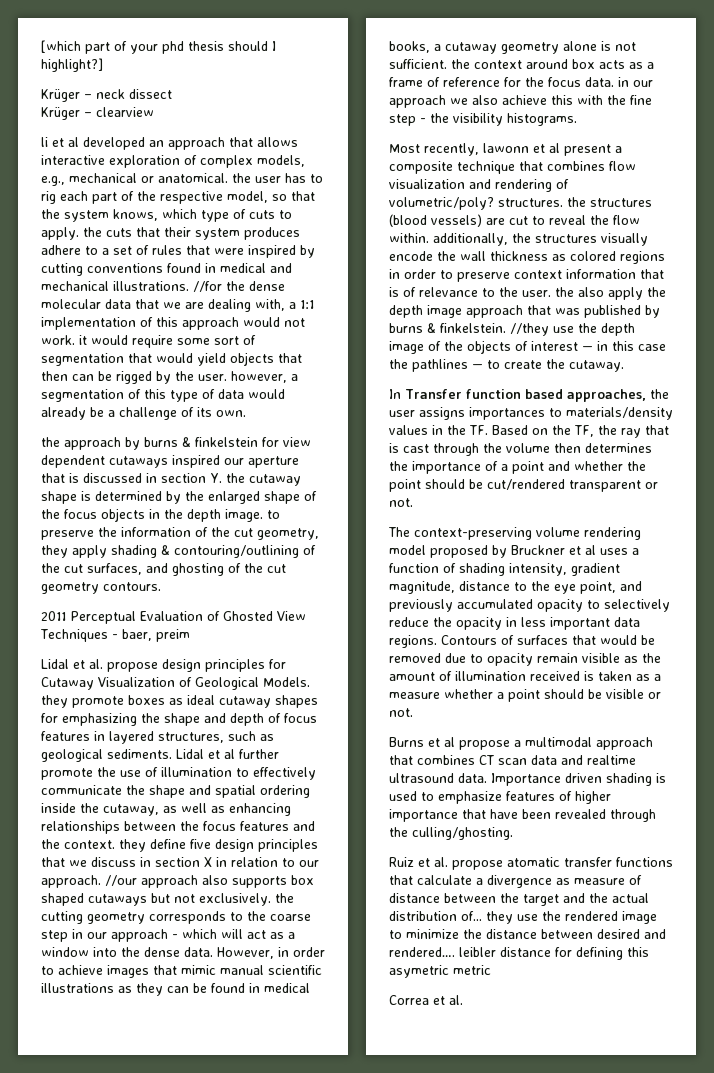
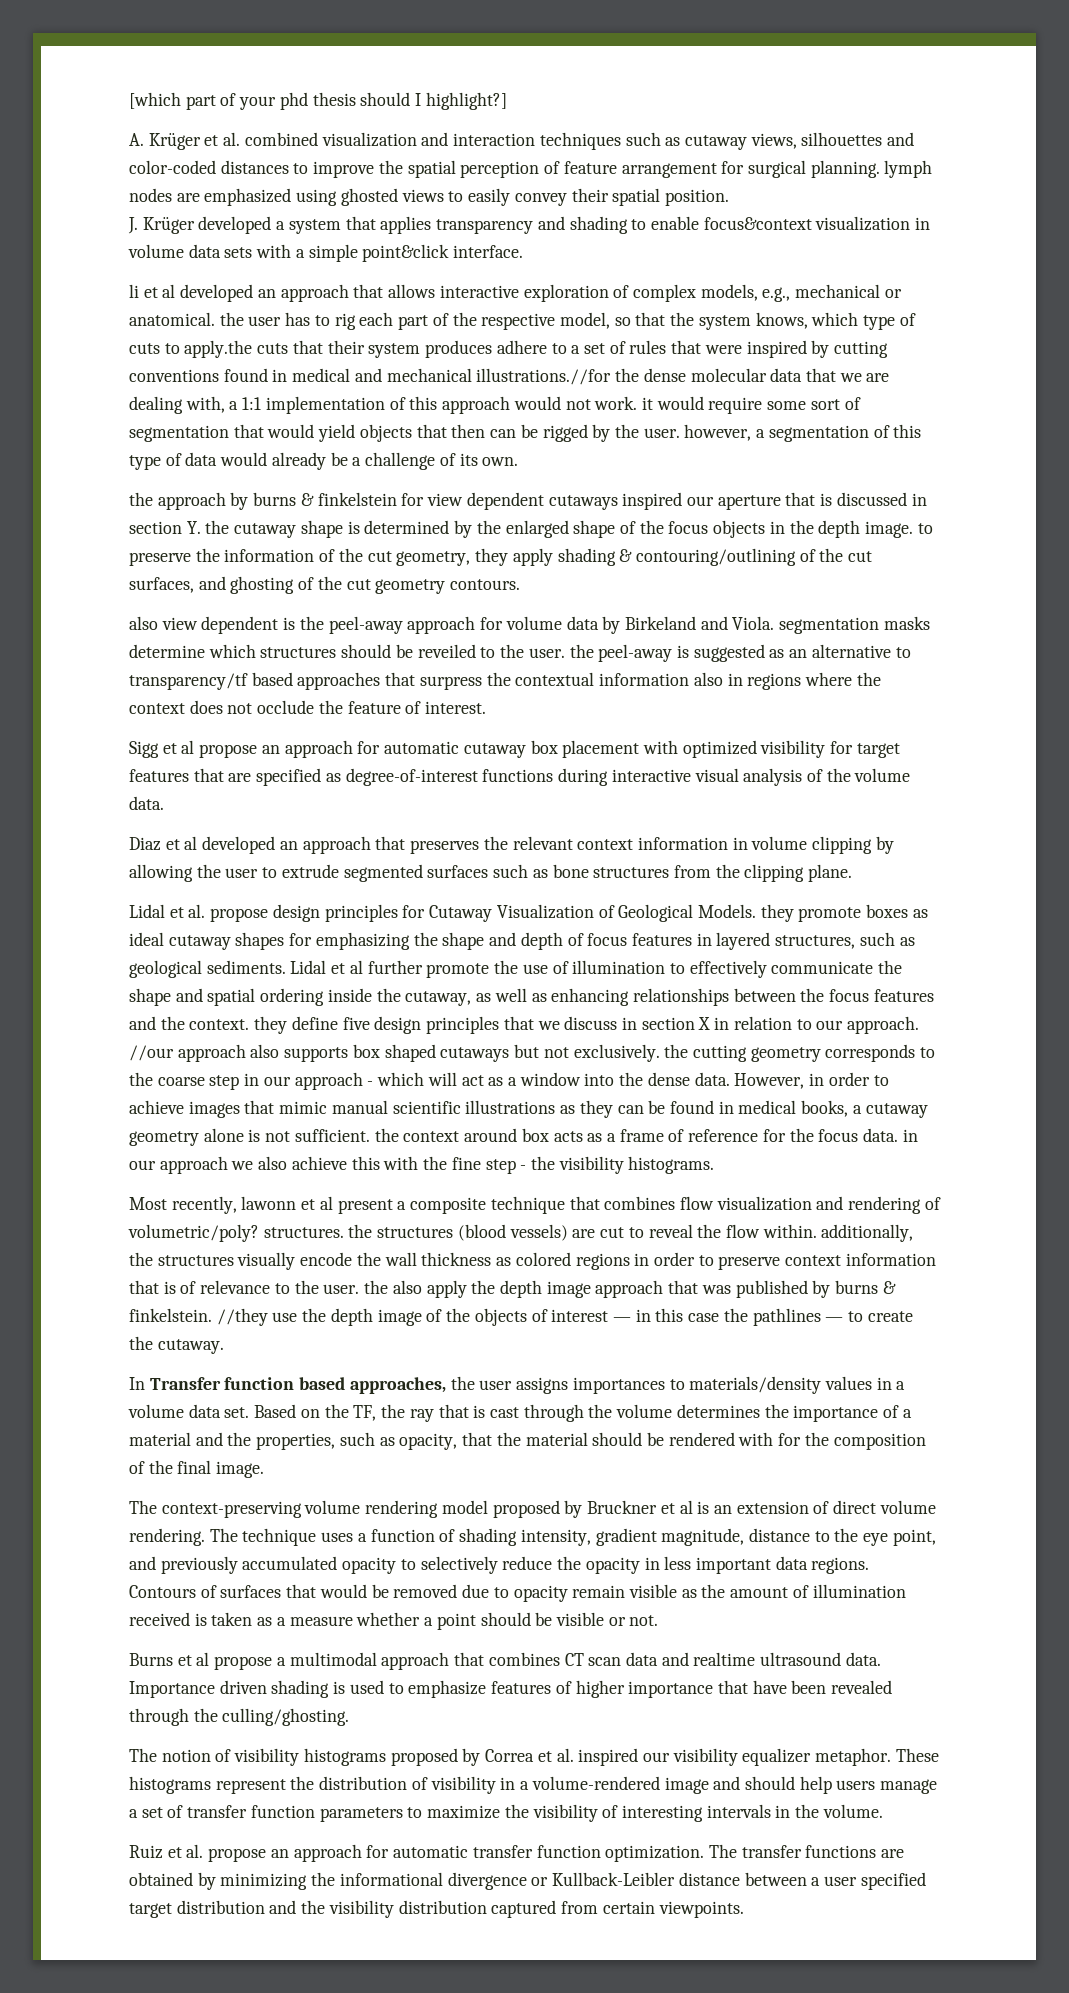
[41,89,172,102] [41,107,154,120] Krüger – neck dissect // Krüger – clearview -> [129,132,915,150] [129,160,933,178] [129,188,729,206] [128,216,931,234] [128,244,524,262] A. Krüger et al. combined visualization and interaction techniques such as cutaway views, silhouettes and color-coded distances to improve the spatial perception of feature arrangement for surgical planning. lymph nodes are emphasized using ghosted views to easily convey their spatial position. // J. Krüger developed a system that applies transparency and shading to enable focus&context visualization in volume data sets with a simple point&click interface.
[41,227,102,240] apply. the -> [184,340,253,358] apply.the
[113,281,222,292] illustrations. //for -> [476,368,612,385] illustrations.//for
[41,611,306,624] [40,629,190,642] 2011 Perceptual Evaluation of Ghosted View Techniques - baer, preim -> [129,616,930,634] [129,644,911,662] [129,672,881,690] [129,700,487,714] [129,740,900,758] [129,768,911,786] [129,796,164,810] [129,836,894,854] [129,864,853,882] also view dependent is the peel-away approach for volume data by Birkeland and Viola. segmentation masks determine which structures should be reveiled to the user. the peel-away is suggested as an alternative to transparency/tf based approaches that surpress the contextual information also in regions where the context does not occlude the feature of interest. // Sigg et al propose an approach for automatic cutaway box placement with optimized visibility for target features that are specified as degree-of-interest functions during interactive visual analysis of the volume data. // Diaz et al developed an approach that preserves the relevant context information in volume clipping by allowing the user to extrude segmented surfaces such as bone structures from the clipping plane.
[447,425,488,435] the TF. -> [896,1381,906,1390] [128,1404,250,1418] a volume data set.
[554,443,581,453] then -> (673, 1411) none
[512,461,646,474] [389,479,658,492] [389,498,413,507] point and whether the point should be cut/rendered transparent or not. -> [129,1432,926,1450] [129,1460,265,1478] material and the properties, such as opacity, that the material should be rendered with for the composition of the final image.
(596, 550) none -> [697,1500,936,1514] [129,1528,317,1546] is an extension of direct volume rendering. The technique
[389,857,673,870] [389,875,642,888] [389,893,649,906] [389,911,657,924] [389,929,666,939] [389,947,649,960] [389,965,491,978] [389,995,463,1005] Ruiz et al. propose atomatic transfer functions that calculate a divergence as measure of distance between the target and the actual distribution of... they use the rendered image to minimize the distance between desired and rendered…. leibler distance for defining this asymetric metric // Correa et al. -> [129,1748,939,1766] [129,1776,938,1794] [129,1804,883,1822] [129,1844,905,1862] [129,1872,926,1890] [129,1900,744,1918] The notion of visibility histograms proposed by Correa et al. inspired our visibility equalizer metaphor. These histograms represent the distribution of visibility in a volume-rendered image and should help users manage a set of transfer function parameters to maximize the visibility of interesting intervals in the volume. // Ruiz et al. propose an approach for automatic transfer function optimization. The transfer functions are obtained by minimizing the informational divergence or Kullback-Leibler distance between a user specified target distribution and the visibility distribution captured from certain viewpoints.

